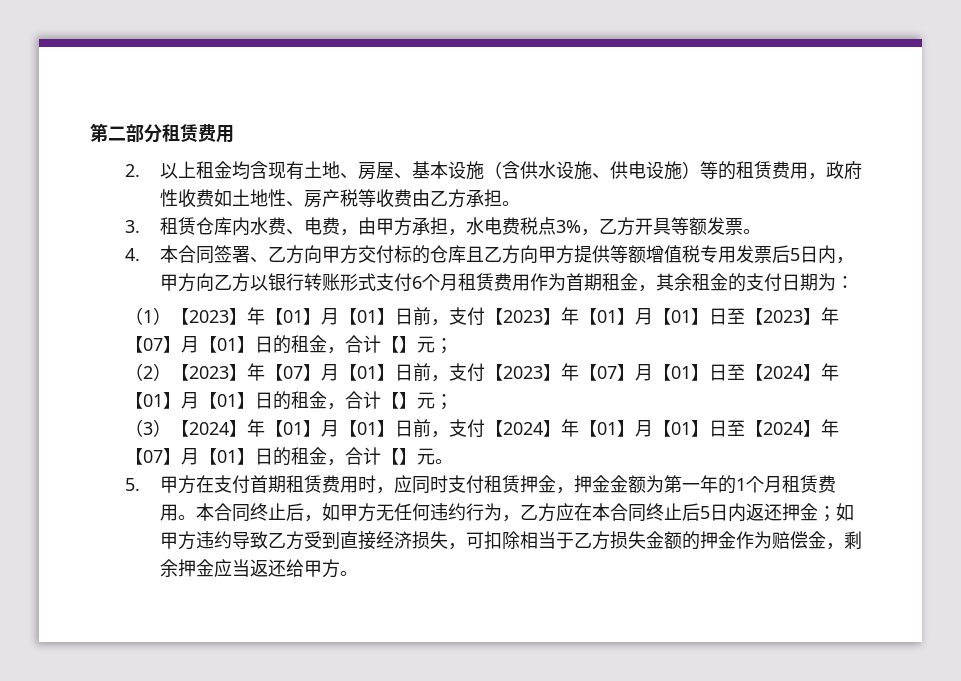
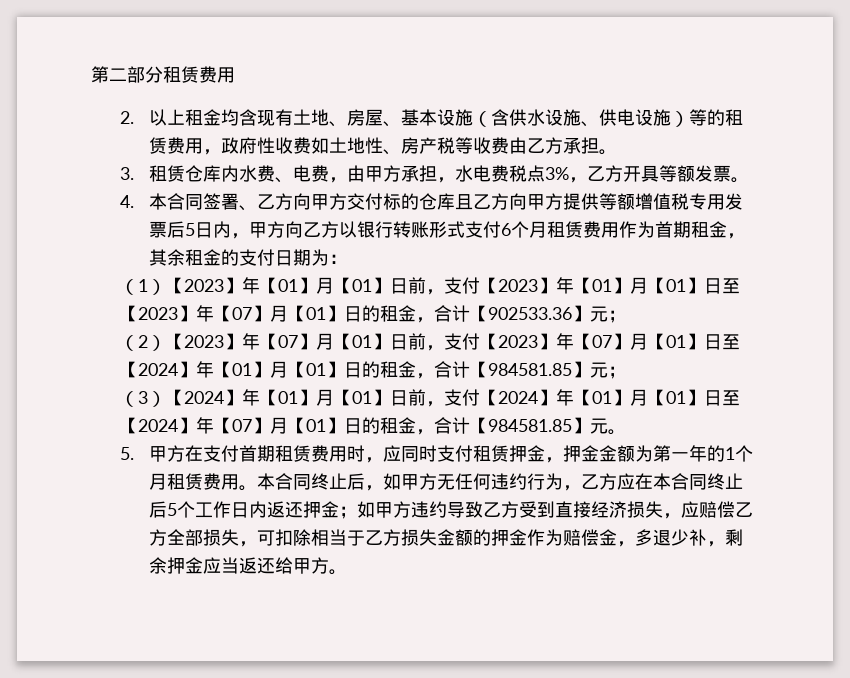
(400, 344) none -> [488,307,573,320] 902533.36
(400, 400) none -> [488,363,573,376] 984581.85
(400, 456) none -> [488,419,573,432] 984581.85
(711, 512) none -> [177,501,232,518] 个工作
(467, 546) none -> [681,501,754,518] [149,529,258,547] 应赔偿乙方全部损失，
(845, 546) none -> [635,529,726,547] 多退少补，

